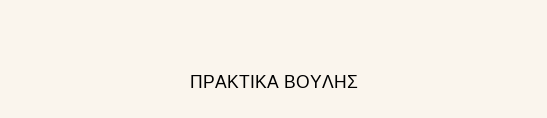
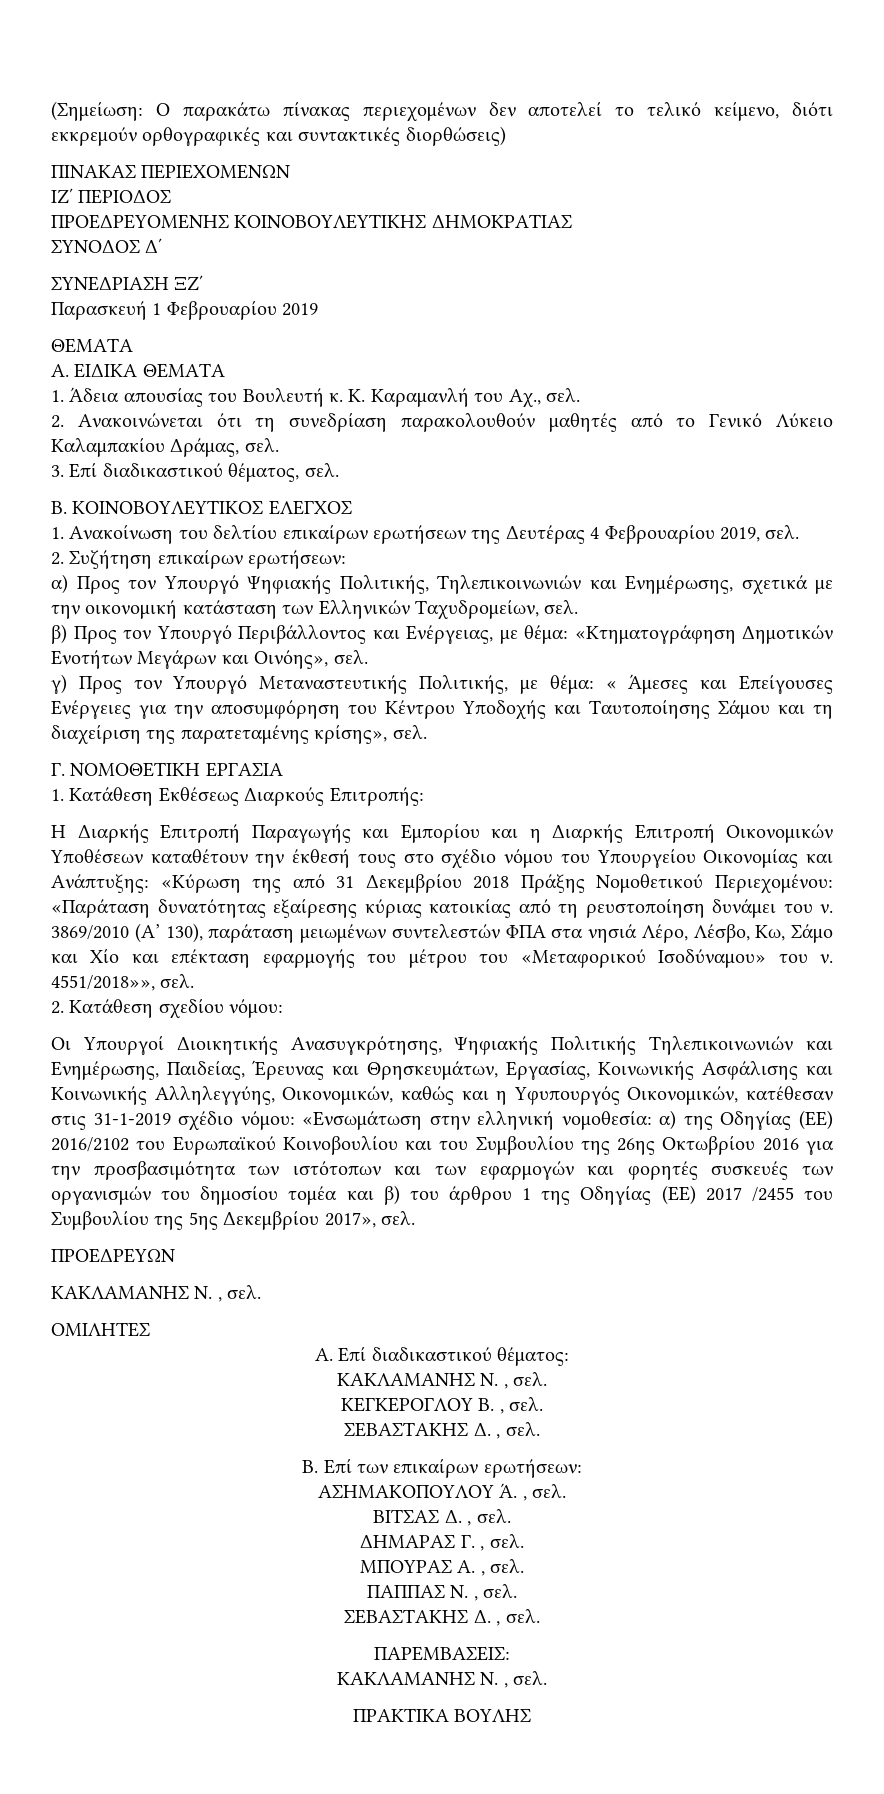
(189, 81) none -> [51,101,833,122] [51,126,506,146] [51,164,291,179] [51,188,172,204] [51,214,572,229] [51,238,163,254] [51,275,204,291] [51,300,319,320] [51,338,133,353] [51,363,225,378] [51,387,580,408] [51,412,833,432] [51,437,279,457] [51,462,339,482] [51,500,352,515] [51,524,800,544] [51,549,347,569] [51,574,833,595] [51,599,579,620] [51,624,833,644] [51,650,368,669] [51,674,834,694] [51,699,833,720] [51,724,427,745] [51,762,283,777] [51,787,424,806] [51,823,833,843] [50,848,834,869] [51,873,833,894] [51,898,833,918] [51,923,833,943] [51,948,834,968] [51,974,195,991] [51,998,284,1019] [51,1035,833,1055] [51,1060,833,1080] [51,1086,833,1105] [51,1110,833,1131] [51,1135,834,1155] [51,1161,834,1180] [51,1185,833,1205] [51,1210,415,1230] [51,1248,175,1263] [51,1285,262,1302] [51,1322,150,1337] [314,1346,570,1366] [336,1372,548,1389] [340,1397,544,1414] [344,1422,540,1439] [302,1458,582,1478] [317,1483,567,1501] [373,1509,511,1526] [360,1534,524,1551] [359,1559,525,1576] [366,1584,518,1601] [344,1609,540,1626] [374,1646,510,1661] [336,1671,548,1688] (Σημείωση: Ο παρακάτω πίνακας περιεχομένων δεν αποτελεί το τελικό κείμενο, διότι εκκρεμούν ορθογραφικές και συντακτικές διορθώσεις) // ΠΙΝΑΚΑΣ ΠΕΡΙΕΧΟΜΕΝΩΝ // ΙΖ΄ ΠΕΡΙΟΔΟΣ // ΠΡΟΕΔΡΕΥΟΜΕΝΗΣ ΚΟΙΝΟΒΟΥΛΕΥΤΙΚΗΣ ΔΗΜΟΚΡΑΤΙΑΣ // ΣΥΝΟΔΟΣ Δ΄ // ΣΥΝΕΔΡΙΑΣΗ ΞΖ΄ // Παρασκευή 1 Φεβρουαρίου 2019 // ΘΕΜΑΤΑ // Α. ΕΙΔΙΚΑ ΘΕΜΑΤΑ // 1. Άδεια απουσίας του Βουλευτή κ. Κ. Καραμανλή του Αχ., σελ. // 2. Ανακοινώνεται ότι τη συνεδρίαση παρακολουθούν μαθητές από το Γενικό Λύκειο Καλαμπακίου Δράμας, σελ. // 3. Επί διαδικαστικού θέματος, σελ. // Β. ΚΟΙΝΟΒΟΥΛΕΥΤΙΚΟΣ ΕΛΕΓΧΟΣ // 1. Ανακοίνωση του δελτίου επικαίρων ερωτήσεων της Δευτέρας 4 Φεβρουαρίου 2019, σελ. // 2. Συζήτηση επικαίρων ερωτήσεων: // α) Προς τον Υπουργό Ψηφιακής Πολιτικής, Τηλεπικοινωνιών και Ενημέρωσης, σχετικά με την οικονομική κατάσταση των Ελληνικών Ταχυδρομείων, σελ. // β) Προς τον Υπουργό Περιβάλλοντος και Ενέργειας, με θέμα: «Κτηματογράφηση Δημοτικών Ενοτήτων Μεγάρων και Οινόης», σελ. // γ) Προς τον Υπουργό Μεταναστευτικής Πολιτικής, με θέμα: « Άμεσες και Επείγουσες Ενέργειες για την αποσυμφόρηση του Κέντρου Υποδοχής και Ταυτοποίησης Σάμου και τη διαχείριση της παρατεταμένης κρίσης», σελ. // Γ. ΝΟΜΟΘΕΤΙΚΗ ΕΡΓΑΣΙΑ // 1. Κατάθεση Εκθέσεως Διαρκούς Επιτροπής: // Η Διαρκής Επιτροπή Παραγωγής και Εμπορίου και η Διαρκής Επιτροπή Οικονομικών Υποθέσεων καταθέτουν την έκθεσή τους στο σχέδιο νόμου του Υπουργείου Οικονομίας και Ανάπτυξης: «Κύρωση της από 31 Δεκεμβρίου 2018 Πράξης Νομοθετικού Περιεχομένου: «Παράταση δυνατότητας εξαίρεσης κύριας κατοικίας από τη ρευστοποίηση δυνάμει του ν. 3869/2010 (Α’ 130), παράταση μειωμένων συντελεστών ΦΠΑ στα νησιά Λέρο, Λέσβο, Κω, Σάμο και Χίο και επέκταση εφαρμογής του μέτρου του «Μεταφορικού Ισοδύναμου» του ν. 4551/2018»», σελ. // 2. Κατάθεση σχεδίου νόμου: // Οι Υπουργοί Διοικητικής Ανασυγκρότησης, Ψηφιακής Πολιτικής Τηλεπικοινωνιών και Ενημέρωσης, Παιδείας, Έρευνας και Θρησκευμάτων, Εργασίας, Κοινωνικής Ασφάλισης και Κοινωνικής Αλληλεγγύης, Οικονομικών, καθώς και η Υφυπουργός Οικονομικών, κατέθεσαν στις 31-1-2019 σχέδιο νόμου: «Ενσωμάτωση στην ελληνική νομοθεσία: α) της Οδηγίας (ΕΕ) 2016/2102 του Ευρωπαϊκού Κοινοβουλίου και του Συμβουλίου της 26ης Οκτωβρίου 2016 για την προσβασιμότητα των ιστότοπων και των εφαρμογών και φορητές συσκευές των οργανισμών του δημοσίου τομέα και β) του άρθρου 1 της Οδηγίας (ΕΕ) 2017 /2455 του Συμβουλίου της 5ης Δεκεμβρίου 2017», σελ. // ΠΡΟΕΔΡΕΥΩΝ // ΚΑΚΛΑΜΑΝΗΣ Ν. , σελ. // ΟΜΙΛΗΤΕΣ // Α. Επί διαδικαστικού θέματος: // ΚΑΚΛΑΜΑΝΗΣ Ν. , σελ. // ΚΕΓΚΕΡΟΓΛΟΥ Β. , σελ. // ΣΕΒΑΣΤΑΚΗΣ Δ. , σελ. // Β. Επί των επικαίρων ερωτήσεων: // ΑΣΗΜΑΚΟΠΟΥΛΟΥ Ά. , σελ. // ΒΙΤΣΑΣ Δ. , σελ. // ΔΗΜΑΡΑΣ Γ. , σελ. // ΜΠΟΥΡΑΣ Α. , σελ. // ΠΑΠΠΑΣ Ν. , σελ. // ΣΕΒΑΣΤΑΚΗΣ Δ. , σελ. // ΠΑΡΕΜΒΑΣΕΙΣ: // ΚΑΚΛΑΜΑΝΗΣ Ν. , σελ. //

